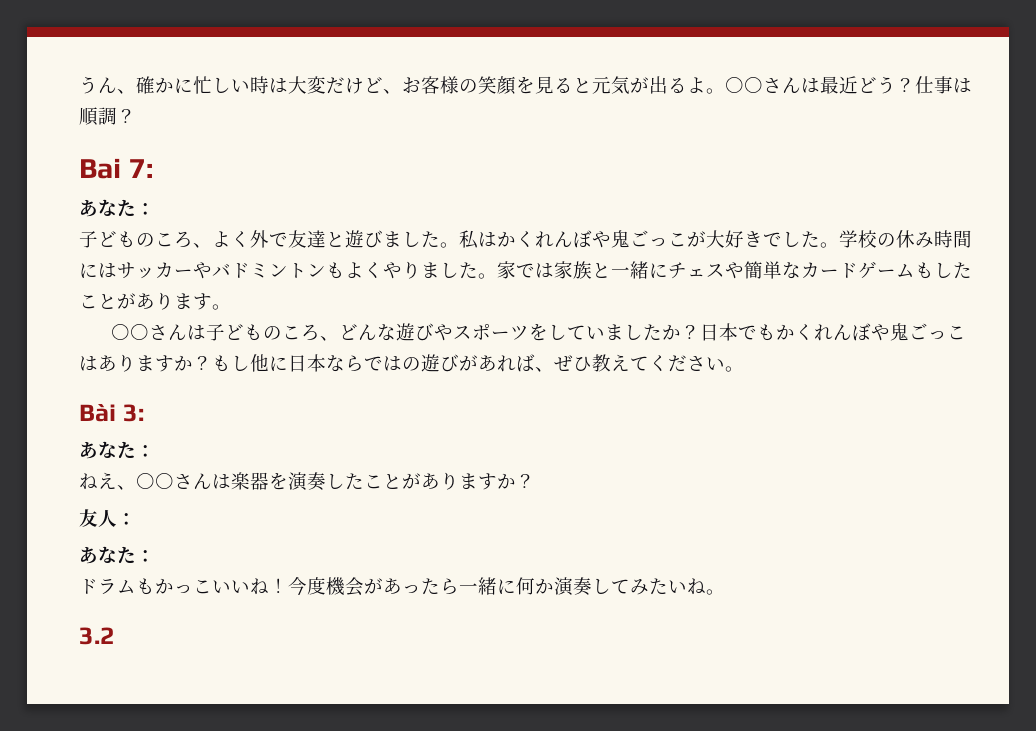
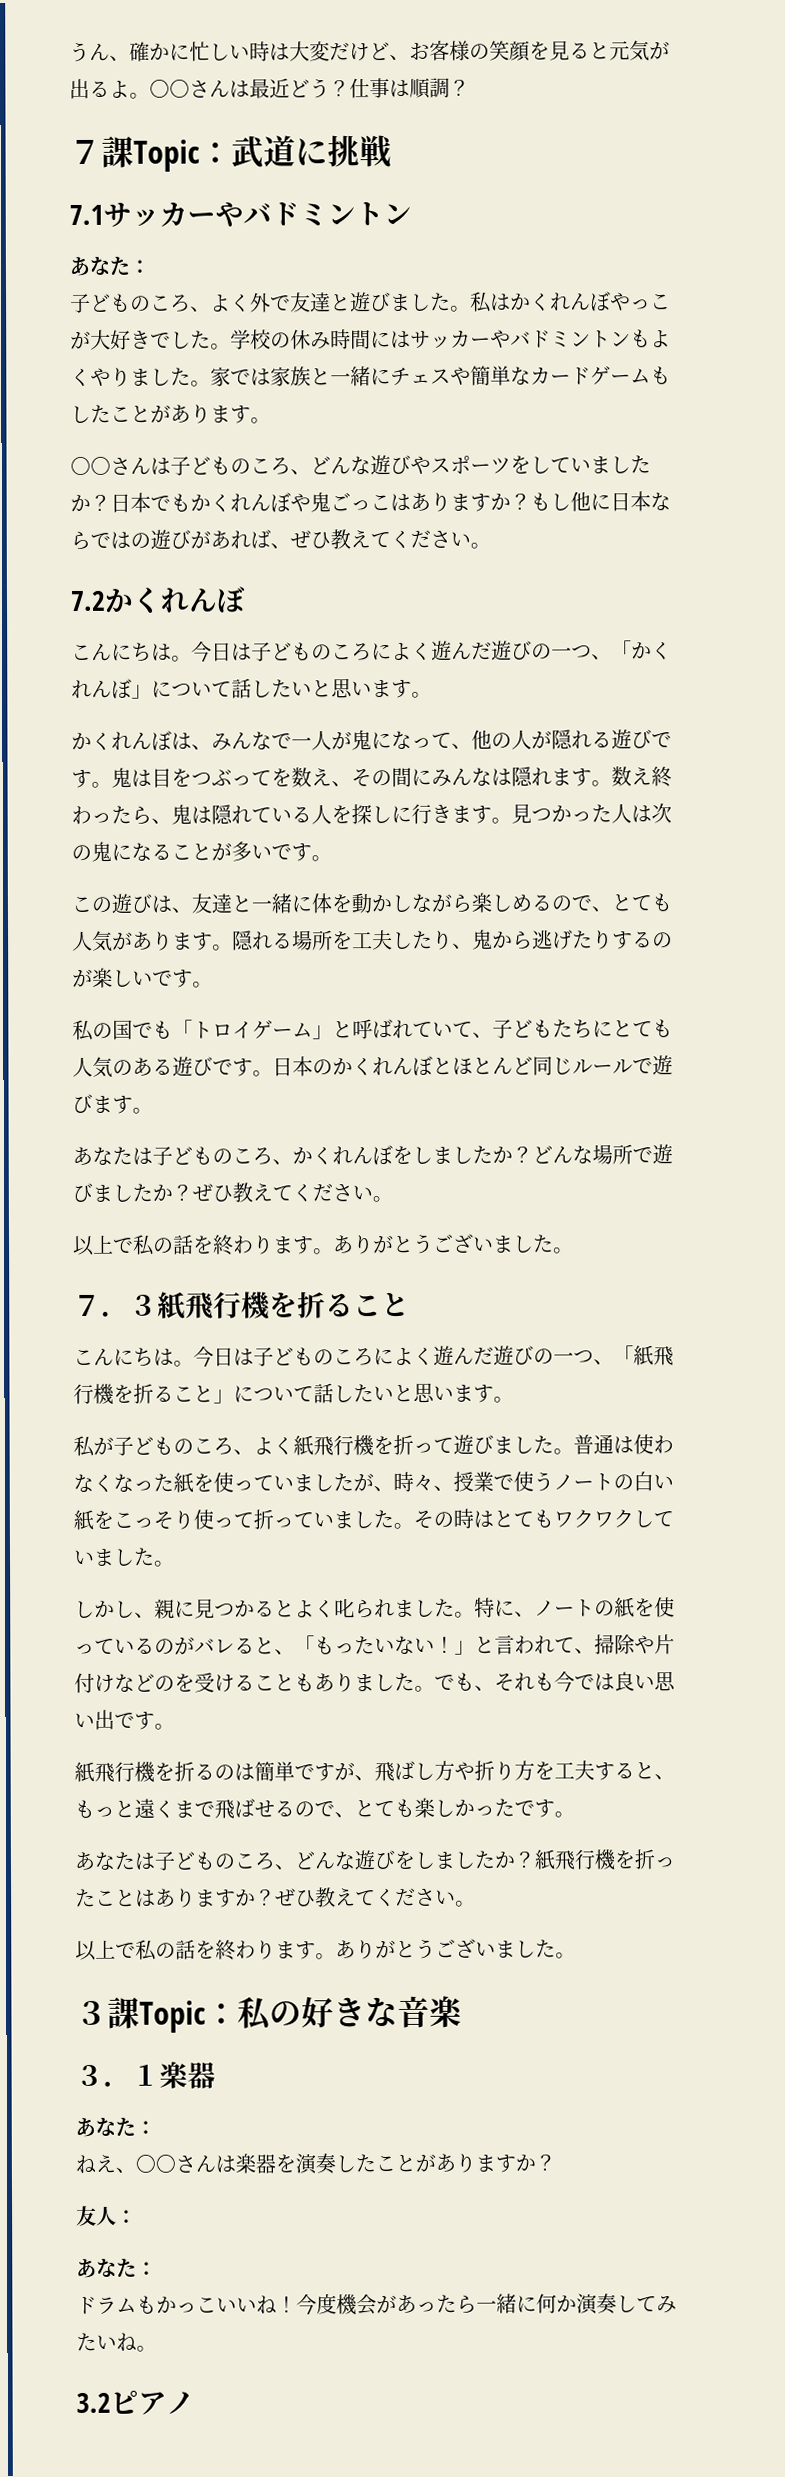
[79,158,153,179] Bai 7: -> [69,134,392,172] [69,201,412,228] ７課Topic：武道に挑戦 // 7.1サッカーやバドミントン
[611,230,649,248] 鬼ご -> (631, 302) none
[79,404,144,422] Bài 3: -> [70,586,246,614] [71,640,672,663] [71,678,432,700] [71,729,672,751] [71,766,672,789] [71,803,672,825] [71,841,332,862] [71,892,672,914] [72,929,673,952] [72,967,213,988] [72,1018,673,1042] [72,1055,673,1078] [72,1093,153,1114] [72,1144,673,1166] [72,1182,393,1203] [72,1233,574,1257] [73,1291,410,1320] [73,1345,674,1368] [73,1382,514,1405] [73,1434,674,1458] [73,1471,674,1493] [73,1508,674,1531] [73,1547,175,1567] [74,1597,675,1619] [74,1634,675,1655] [74,1671,676,1694] [74,1709,175,1730] [74,1760,675,1783] [74,1797,575,1819] [74,1849,675,1871] [75,1887,476,1908] [75,1938,576,1962] [75,1995,463,2033] [75,2061,216,2089] 7.2かくれんぼ // こんにちは。今日は子どものころによく遊んだ遊びの一つ、「かくれんぼ」について話したいと思います。 // かくれんぼは、みんなで一人が鬼になって、他の人が隠れる遊びです。鬼は目をつぶってを数え、その間にみんなは隠れます。数え終わったら、鬼は隠れている人を探しに行きます。見つかった人は次の鬼になることが多いです。 // この遊びは、友達と一緒に体を動かしながら楽しめるので、とても人気があります。隠れる場所を工夫したり、鬼から逃げたりするのが楽しいです。 // 私の国でも「トロイゲーム」と呼ばれていて、子どもたちにとても人気のある遊びです。日本のかくれんぼとほとんど同じルールで遊びます。 // あなたは子どものころ、かくれんぼをしましたか？どんな場所で遊びましたか？ぜひ教えてください。 // 以上で私の話を終わります。ありがとうございました。 // ７．３紙飛行機を折ること // こんにちは。今日は子どものころによく遊んだ遊びの一つ、「紙飛行機を折ること」について話したいと思います。 // 私が子どものころ、よく紙飛行機を折って遊びました。普通は使わなくなった紙を使っていましたが、時々、授業で使うノートの白い紙をこっそり使って折っていました。その時はとてもワクワクしていました。 // しかし、親に見つかるとよく叱られました。特に、ノートの紙を使っているのがバレると、「もったいない！」と言われて、掃除や片付けなどのを受けることもありました。でも、それも今では良い思い出です。 // 紙飛行機を折るのは簡単ですが、飛ばし方や折り方を工夫すると、もっと遠くまで飛ばせるので、とても楽しかったです。 // あなたは子どものころ、どんな遊びをしましたか？紙飛行機を折ったことはありますか？ぜひ教えてください。 // 以上で私の話を終わります。ありがとうございました。 // ３課Topic：私の好きな音楽 // ３．１楽器
(115, 636) none -> [110,2389,195,2415] ピアノ

